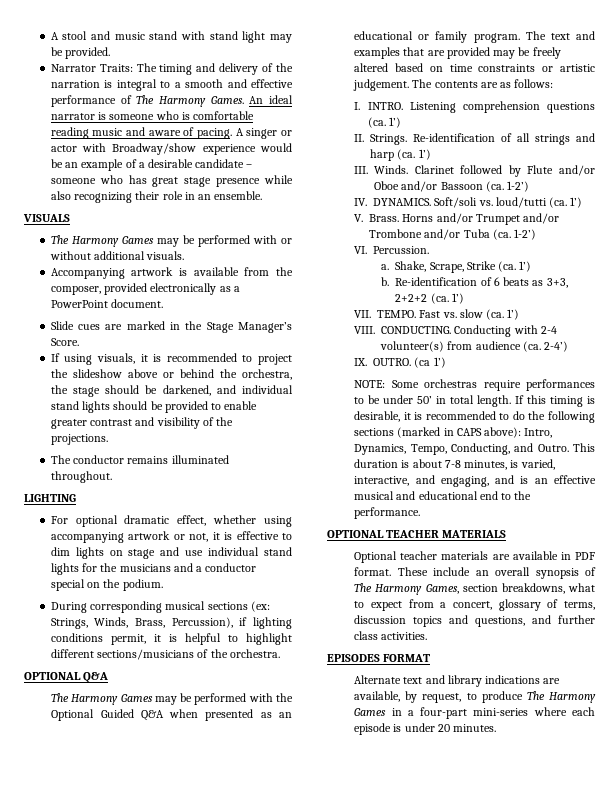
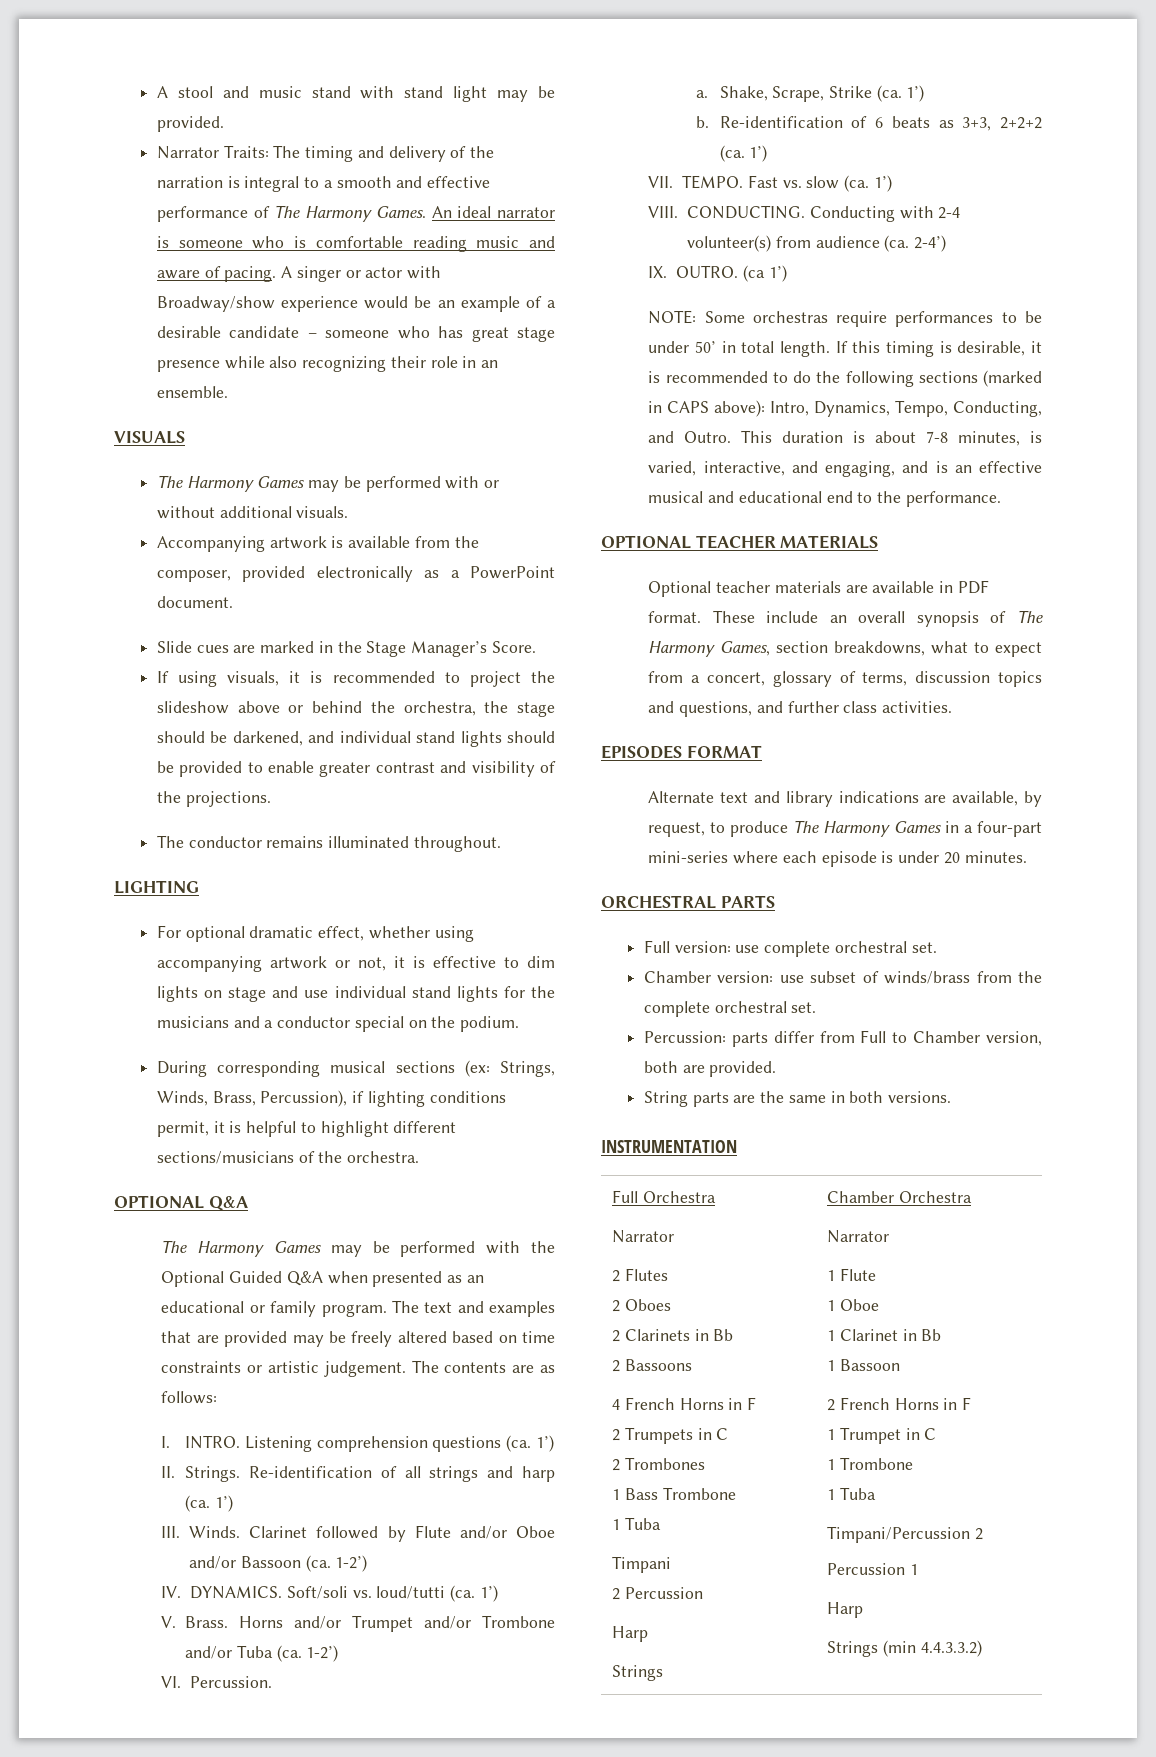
(497, 728) none -> [601,895,775,909] [643,940,937,957] [643,971,1042,984] [643,1001,817,1017] [643,1030,1042,1047] [643,1061,777,1077] [643,1091,952,1107] [601,1140,737,1153] [612,1190,716,1203] [612,1230,675,1243] [612,1268,668,1282] [612,1299,671,1312] [612,1329,734,1342] [612,1359,692,1372] [612,1397,757,1410] [612,1427,729,1444] [612,1457,705,1471] [612,1487,736,1500] [612,1517,661,1530] [612,1556,672,1573] [612,1587,703,1600] [612,1626,649,1642] [612,1665,664,1681] [827,1191,972,1203] [827,1230,890,1243] [827,1268,876,1281] [827,1299,879,1311] [827,1329,942,1341] [827,1359,900,1371] [827,1397,972,1411] [827,1427,937,1444] [827,1457,913,1470] [827,1487,876,1500] [827,1526,983,1543] [827,1563,918,1575] [827,1602,864,1618] [827,1640,982,1657] // ORCHESTRAL PARTS // Full version: use complete orchestral set. // Chamber version: use subset of winds/brass from the complete orchestral set. // Percussion: parts differ from Full to Chamber version, both are provided. // String parts are the same in both versions. // INSTRUMENTATION // Full Orchestra // Narrator // 2 Flutes // 2 Oboes // 2 Clarinets in Bb // 2 Bassoons // 4 French Horns in F // 2 Trumpets in C // 2 Trombones // 1 Bass Trombone // 1 Tuba // Timpani // 2 Percussion // Harp // Strings | Chamber Orchestra // Narrator // 1 Flute // 1 Oboe // 1 Clarinet in Bb // 1 Bassoon // 2 French Horns in F // 1 Trumpet in C // 1 Trombone // 1 Tuba // Timpani/Percussion 2 // Percussion 1 // Harp // Strings (min 4.4.3.3.2)

